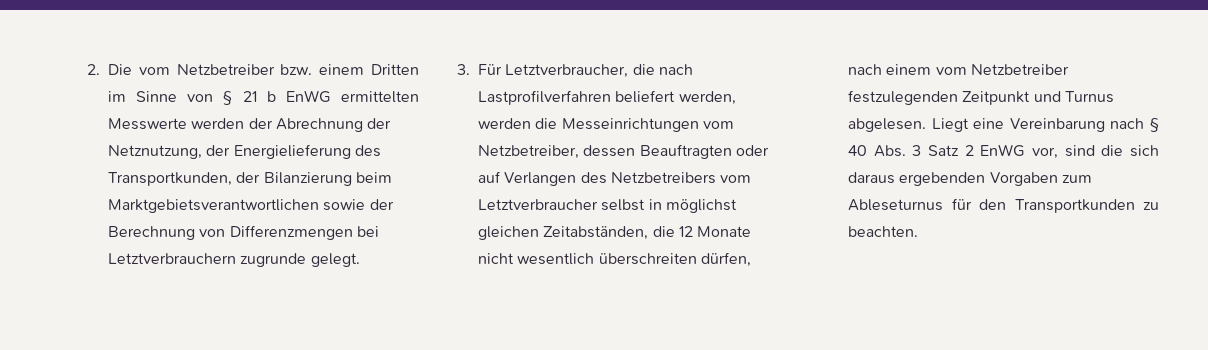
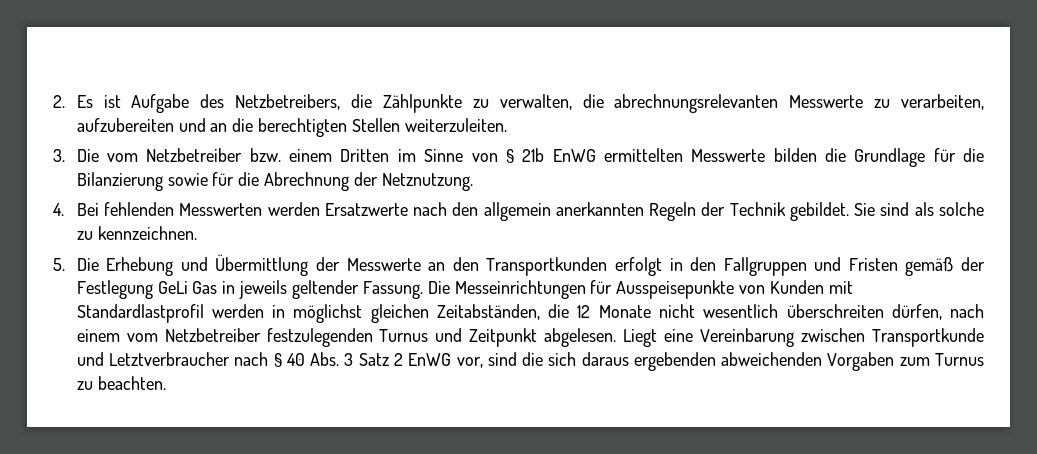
(100, 69) none -> [76,94,984,113] [76,118,507,137] [53,149,65,162] Es ist Aufgabe des Netzbetreibers, die Zählpunkte zu verwalten, die abrechnungsrelevanten Messwerte zu verarbeiten, aufzubereiten und an die berechtigten Stellen weiterzuleiten. // 3.
[242,91,276,102] 21 b -> [522,148,545,162] 21b
[191,118,392,132] [108,144,381,159] [108,172,392,186] [108,199,394,213] [108,225,379,240] [108,253,360,267] [457,64,693,78] [478,90,736,105] [478,118,734,132] [478,144,769,159] [478,171,752,186] [478,199,646,211] werden der Abrechnung der Netznutzung, der Energielieferung des Transportkunden, der Bilanzierung beim Marktgebietsverantwortlichen sowie der Berechnung von Differenzmengen bei Letztverbrauchern zugrunde gelegt. // 3. Für Letztverbraucher, die nach Lastprofilverfahren beliefert werden, werden die Messeinrichtungen vom Netzbetreiber, dessen Beauftragten oder auf Verlangen des Netzbetreibers vom Letztverbraucher selbst -> [773,148,985,167] [76,172,473,191] [53,202,984,221] [76,226,197,240] [53,254,985,276] [76,280,853,299] [76,304,264,323] bilden die Grundlage für die Bilanzierung sowie für die Abrechnung der Netznutzung. // 4. Bei fehlenden Messwerten werden Ersatzwerte nach den allgemein anerkannten Regeln der Technik gebildet. Sie sind als solche zu kennzeichnen. // 5. Die Erhebung und Übermittlung der Messwerte an den Transportkunden erfolgt in den Fallgruppen und Fristen gemäß der Festlegung GeLi Gas in jeweils geltender Fassung. Die Messeinrichtungen für Ausspeisepunkte von Kunden mit Standardlastprofil werden
[962,91,1114,105] Zeitpunkt und Turnus -> [379,328,538,347] Turnus und Zeitpunkt
(1105, 125) none -> [801,328,984,347] [76,352,231,366] zwischen Transportkunde und Letztverbraucher
(986, 179) none -> [721,352,823,366] abweichenden
[848,198,1135,213] Ableseturnus für den Transportkunden -> [935,353,985,366] Turnus

